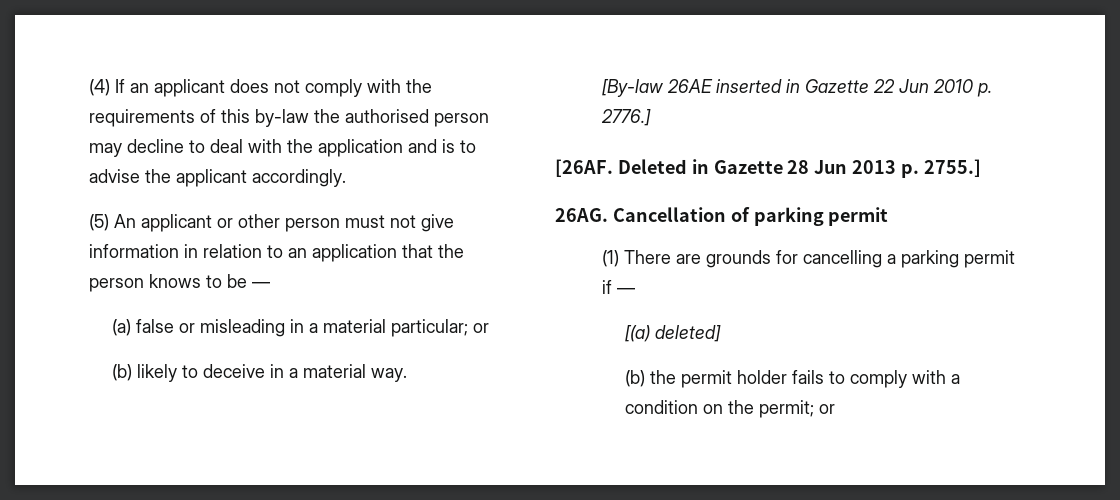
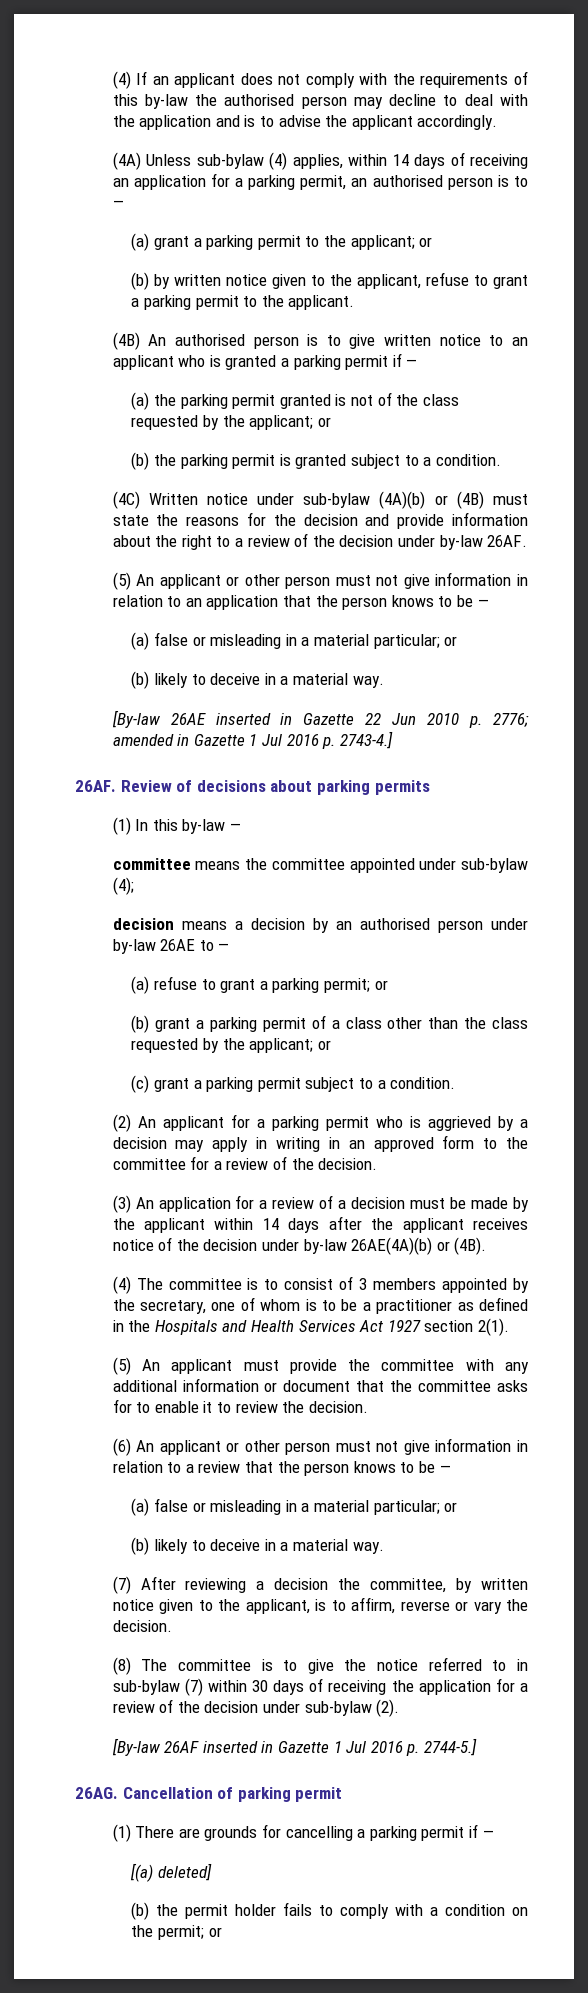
(346, 178) none -> [112,152,528,170] [112,173,528,190] [112,200,124,208] [131,233,433,251] [131,272,528,290] [131,295,355,310] [112,332,528,350] [112,353,418,370] [131,392,459,410] [131,415,331,430] [131,452,501,470] [112,491,528,509] [112,512,528,529] [112,533,528,550] // (4A) Unless sub-bylaw (4) applies, within 14 days of receiving an application for a parking permit, an authorised person is to — // (a) grant a parking permit to the applicant; or // (b) by written notice given to the applicant, refuse to grant a parking permit to the applicant. // (4B) An authorised person is to give written notice to an applicant who is granted a parking permit if — // (a) the parking permit granted is not of the class requested by the applicant; or // (b) the parking permit is granted subject to a condition. // (4C) Written notice under sub-bylaw (4A)(b) or (4B) must state the reasons for the decision and provide information about the right to a review of the decision under by-law 26AF.
[600,109,651,126] [555,159,981,178] 2776.] // [26AF. Deleted in Gazette 28 Jun 2013 p. 2755.] -> [493,713,529,727] [112,731,393,749] [75,780,430,795] [112,817,242,835] [112,858,528,873] [112,877,134,895] [112,918,528,933] [112,939,230,954] [131,976,388,994] [131,1015,529,1033] [131,1038,331,1053] [131,1075,456,1093] [112,1114,528,1132] [112,1135,528,1152] [112,1156,378,1170] [112,1195,529,1213] [112,1216,528,1233] [112,1237,487,1255] [112,1276,529,1294] [112,1297,529,1314] [112,1318,509,1336] [112,1357,529,1375] [112,1378,528,1392] [112,1399,368,1413] [112,1438,528,1456] [112,1461,451,1476] [131,1498,458,1516] [131,1537,384,1555] [112,1576,528,1594] [112,1597,528,1614] [112,1620,172,1632] [112,1657,528,1675] [112,1678,528,1696] [112,1699,400,1717] [111,1738,477,1756] 2776; amended in Gazette 1 Jul 2016 p. 2743-4.] // 26AF. Review of decisions about parking permits // (1) In this by-law — // committee means the committee appointed under sub-bylaw (4); // decision means a decision by an authorised person under by-law 26AE to — // (a) refuse to grant a parking permit; or // (b) grant a parking permit of a class other than the class requested by the applicant; or // (c) grant a parking permit subject to a condition. // (2) An applicant for a parking permit who is aggrieved by a decision may apply in writing in an approved form to the committee for a review of the decision. // (3) An application for a review of a decision must be made by the applicant within 14 days after the applicant receives notice of the decision under by-law 26AE(4A)(b) or (4B). // (4) The committee is to consist of 3 members appointed by the secretary, one of whom is to be a practitioner as defined in the Hospitals and Health Services Act 1927 section 2(1). // (5) An applicant must provide the committee with any additional information or document that the committee asks for to enable it to review the decision. // (6) An applicant or other person must not give information in relation to a review that the person knows to be — // (a) false or misleading in a material particular; or // (b) likely to deceive in a material way. // (7) After reviewing a decision the committee, by written notice given to the applicant, is to affirm, reverse or vary the decision. // (8) The committee is to give the notice referred to in sub-bylaw (7) within 30 days of receiving the application for a review of the decision under sub-bylaw (2). // [By-law 26AF inserted in Gazette 1 Jul 2016 p. 2744-5.]

